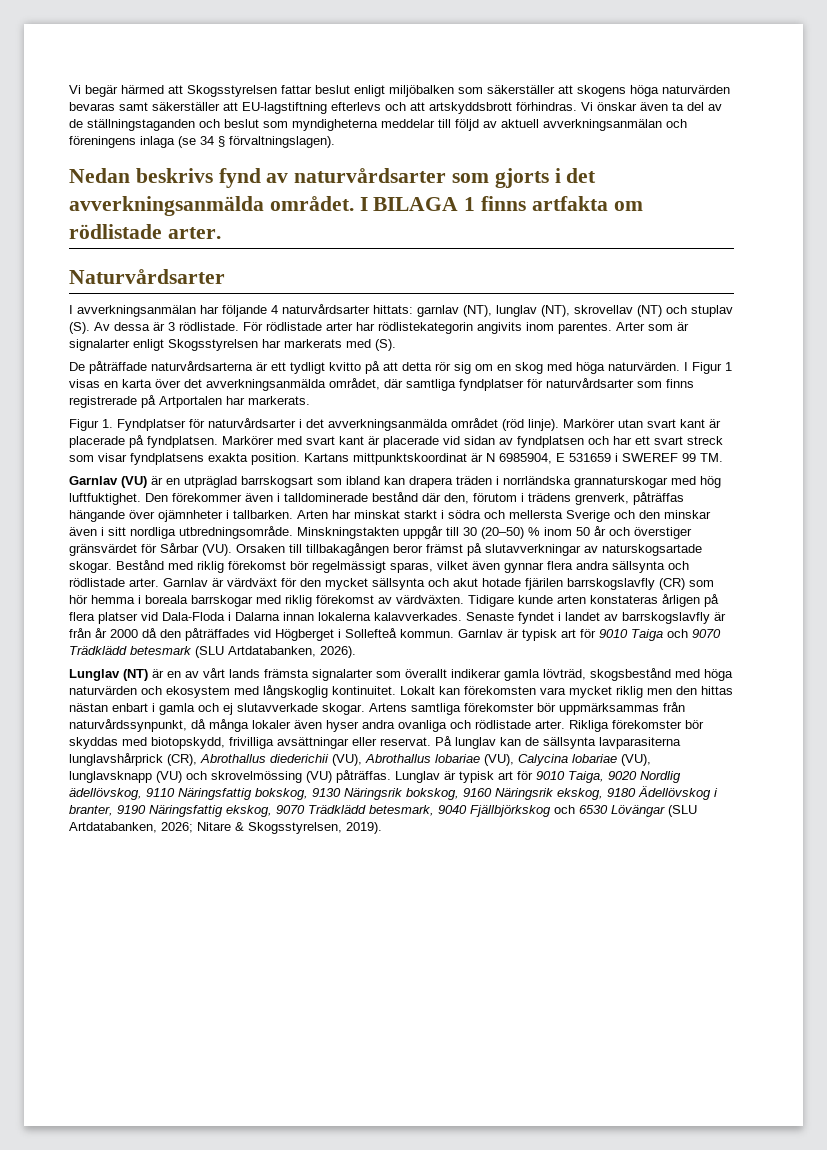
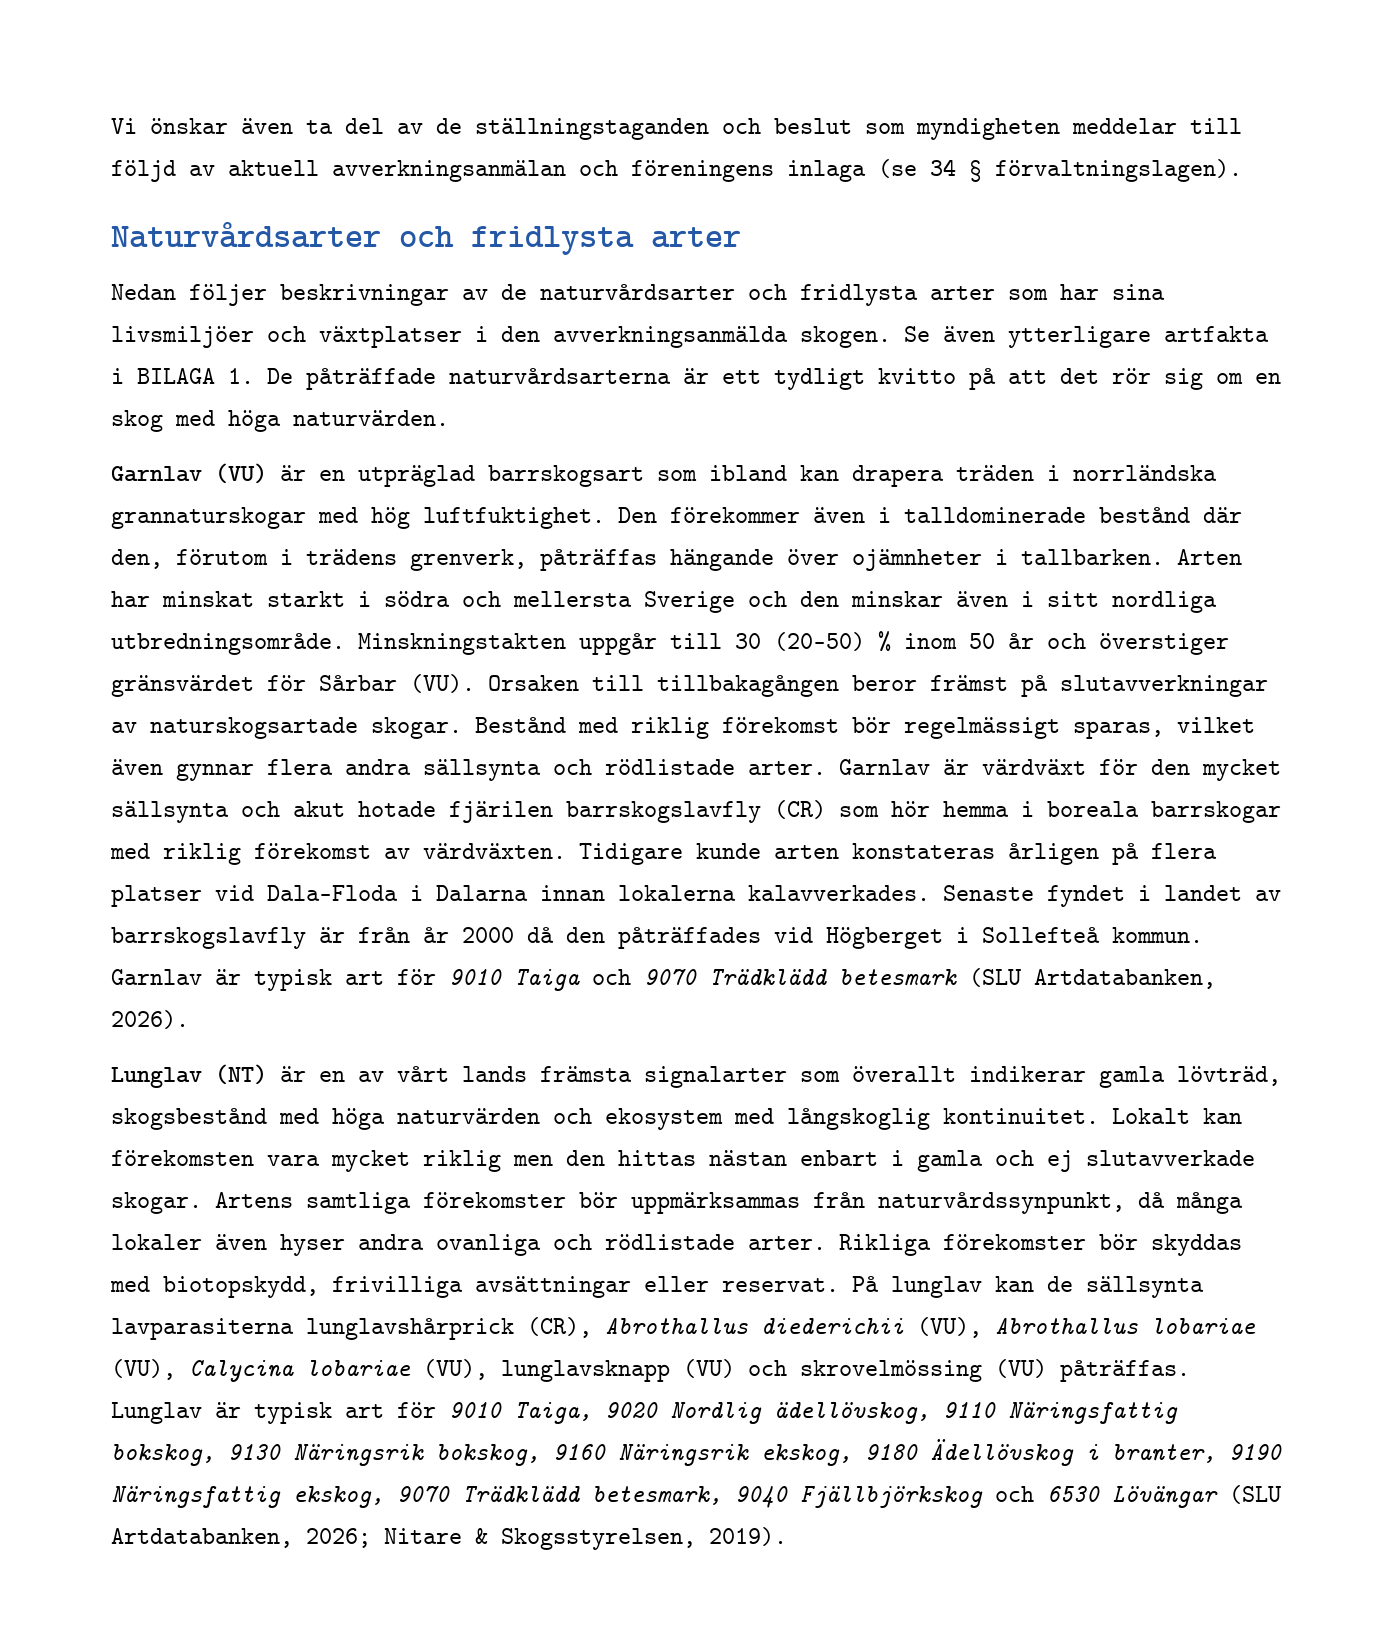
[69,85,730,97] [69,102,593,114] Vi begär härmed att Skogsstyrelsen fattar beslut enligt miljöbalken som säkerställer att skogens höga naturvärden bevaras samt säkerställer att EU-lagstiftning efterlevs och att artskyddsbrott förhindras. Vi -> [111,118,137,134] Vi
[292,119,378,131] myndigheterna -> [916,118,1060,140] myndigheten
[69,168,597,188] [69,196,643,216] [69,224,221,239] [69,269,225,284] [69,304,733,317] [69,322,689,334] [69,339,396,351] Nedan beskrivs fynd av naturvårdsarter som gjorts i det avverkningsanmälda området. I BILAGA 1 finns artfakta om rödlistade arter. // Naturvårdsarter // I avverkningsanmälan har följande 4 naturvårdsarter hittats: garnlav (NT), lunglav (NT), skrovellav (NT) och stuplav (S). Av dessa är 3 rödlistade. För rödlistade arter har rödlistekategorin angivits inom parentes. Arter som är signalarter enligt Skogsstyrelsen har markerats med (S). // -> [111,222,741,255] [111,284,1165,306] [111,326,1269,348] [111,368,254,384] Naturvårdsarter och fridlysta arter // Nedan följer beskrivningar av de naturvårdsarter och fridlysta arter som har sina livsmiljöer och växtplatser i den avverkningsanmälda skogen. Se även ytterligare artfakta i BILAGA 1.
[402,362,432,371] detta -> [1060,368,1099,384] det
[684,362,732,374] [69,378,694,391] [69,395,310,408] [69,418,721,431] [69,435,723,448] [69,453,723,465] I Figur 1 visas en karta över det avverkningsanmälda området, där samtliga fyndplatser för naturvårdsarter som finns registrerade på Artportalen har markerats. // Figur 1. Fyndplatser för naturvårdsarter i det avverkningsanmälda området (röd linje). Markörer utan svart kant är placerade på fyndplatsen. Markörer med svart kant är placerade vid sidan av fyndplatsen och har ett svart streck som visar fyndplatsens exakta position. Kartans mittpunktskoordinat är N 6985904, E 531659 i SWEREF 99 TM. -> (449, 418) none

